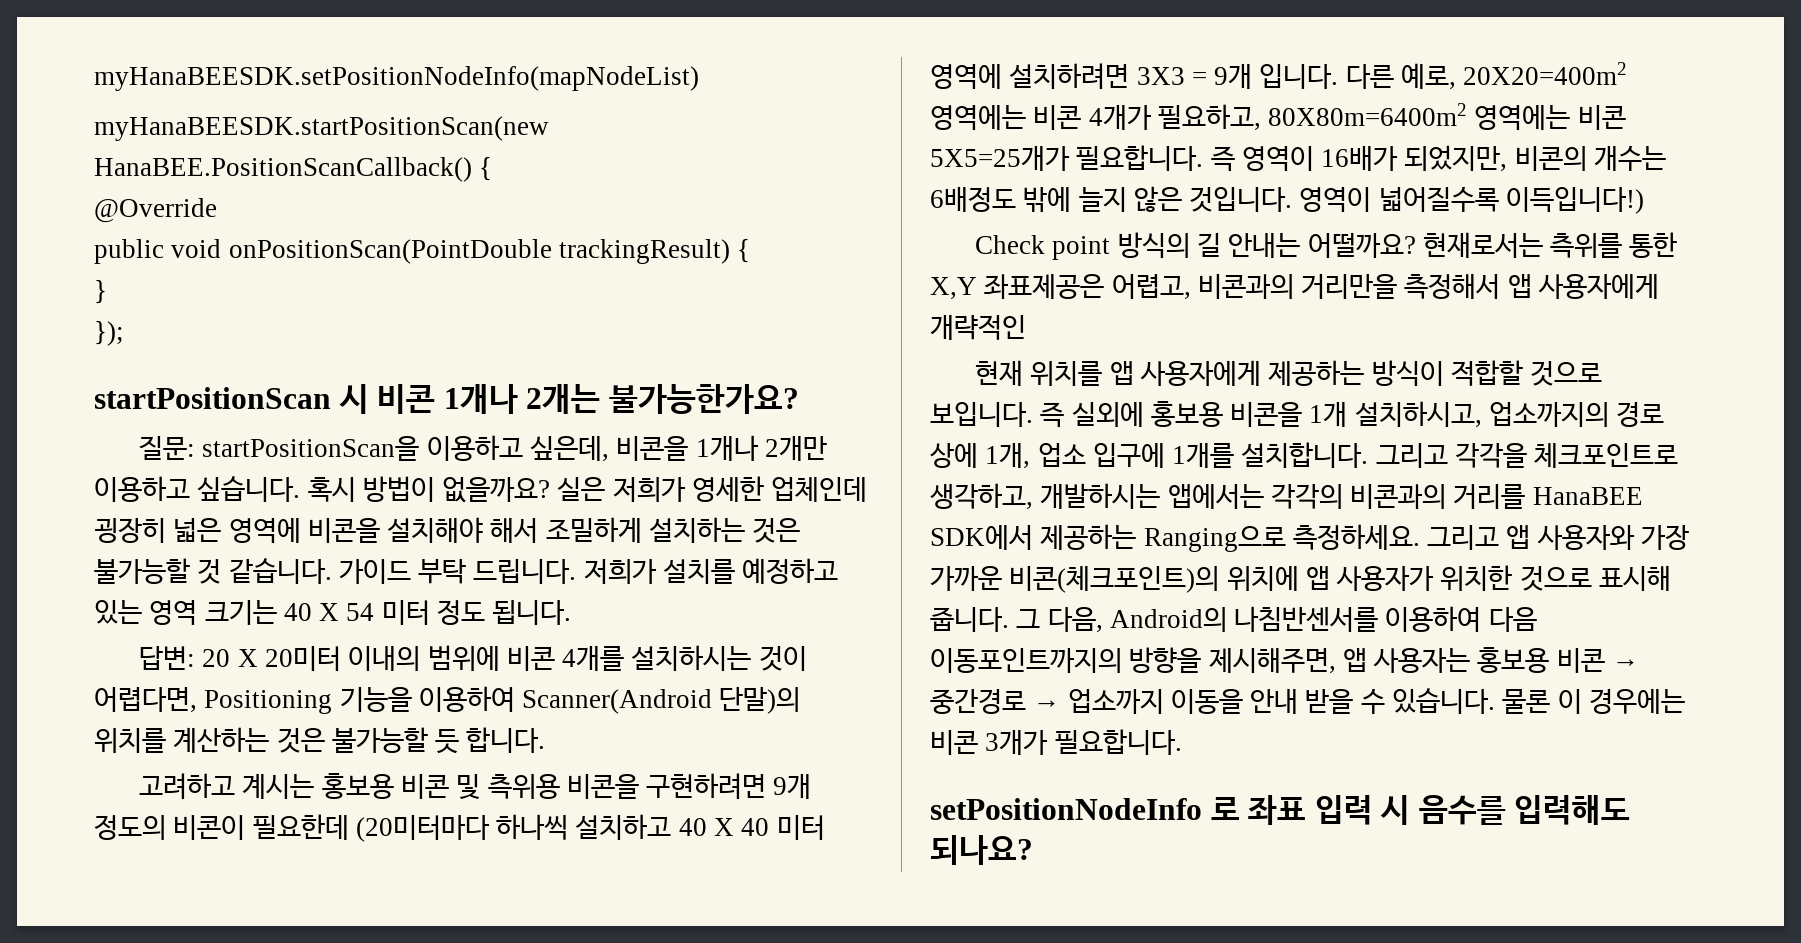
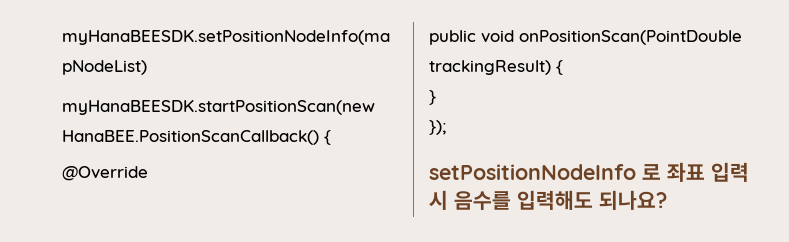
[94,384,799,414] [139,435,827,462] [94,476,868,503] [94,517,801,544] [94,558,839,584] [94,600,572,626] [139,645,807,672] [94,686,801,714] [94,727,546,754] [139,773,812,800] [94,814,825,842] [930,62,1628,90] [930,103,1626,131] [930,145,1667,172] [930,186,1645,214] [975,232,1678,260] [930,273,1660,300] [930,315,1026,340] [975,360,1603,387] [930,401,1665,428] [930,442,1679,469] [930,483,1643,510] [930,524,1690,552] [930,565,1672,593] [930,606,1537,633] [930,647,1640,674] [930,688,1685,714] [930,729,1182,755] // startPositionScan 시 비콘 1개나 2개는 불가능한가요? // 질문: startPositionScan을 이용하고 싶은데, 비콘을 1개나 2개만 이용하고 싶습니다. 혹시 방법이 없을까요? 실은 저희가 영세한 업체인데 굉장히 넓은 영역에 비콘을 설치해야 해서 조밀하게 설치하는 것은 불가능할 것 같습니다. 가이드 부탁 드립니다. 저희가 설치를 예정하고 있는 영역 크기는 40 X 54 미터 정도 됩니다. // 답변: 20 X 20미터 이내의 범위에 비콘 4개를 설치하시는 것이 어렵다면, Positioning 기능을 이용하여 Scanner(Android 단말)의 위치를 계산하는 것은 불가능할 듯 합니다. // 고려하고 계시는 홍보용 비콘 및 측위용 비콘을 구현하려면 9개 정도의 비콘이 필요한데 (20미터마다 하나씩 설치하고 40 X 40 미터 영역에 설치하려면 3X3 = 9개 입니다. 다른 예로, 20X20=400m2 영역에는 비콘 4개가 필요하고, 80X80m=6400m2 영역에는 비콘 5X5=25개가 필요합니다. 즉 영역이 16배가 되었지만, 비콘의 개수는 6배정도 밖에 늘지 않은 것입니다. 영역이 넓어질수록 이득입니다!) // Check point 방식의 길 안내는 어떨까요? 현재로서는 측위를 통한 X,Y 좌표제공은 어렵고, 비콘과의 거리만을 측정해서 앱 사용자에게 개략적인 // 현재 위치를 앱 사용자에게 제공하는 방식이 적합할 것으로 보입니다. 즉 실외에 홍보용 비콘을 1개 설치하시고, 업소까지의 경로 상에 1개, 업소 입구에 1개를 설치합니다. 그리고 각각을 체크포인트로 생각하고, 개발하시는 앱에서는 각각의 비콘과의 거리를 HanaBEE SDK에서 제공하는 Ranging으로 측정하세요. 그리고 앱 사용자와 가장 가까운 비콘(체크포인트)의 위치에 앱 사용자가 위치한 것으로 표시해 줍니다. 그 다음, Android의 나침반센서를 이용하여 다음 이동포인트까지의 방향을 제시해주면, 앱 사용자는 홍보용 비콘 → 중간경로 → 업소까지 이동을 안내 받을 수 있습니다. 물론 이 경우에는 비콘 3개가 필요합니다. -> (446, 127) none

